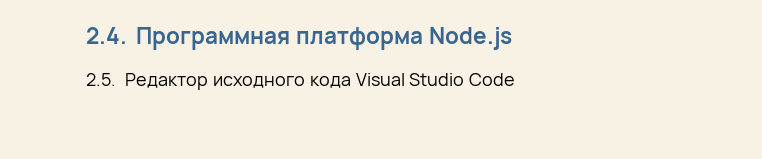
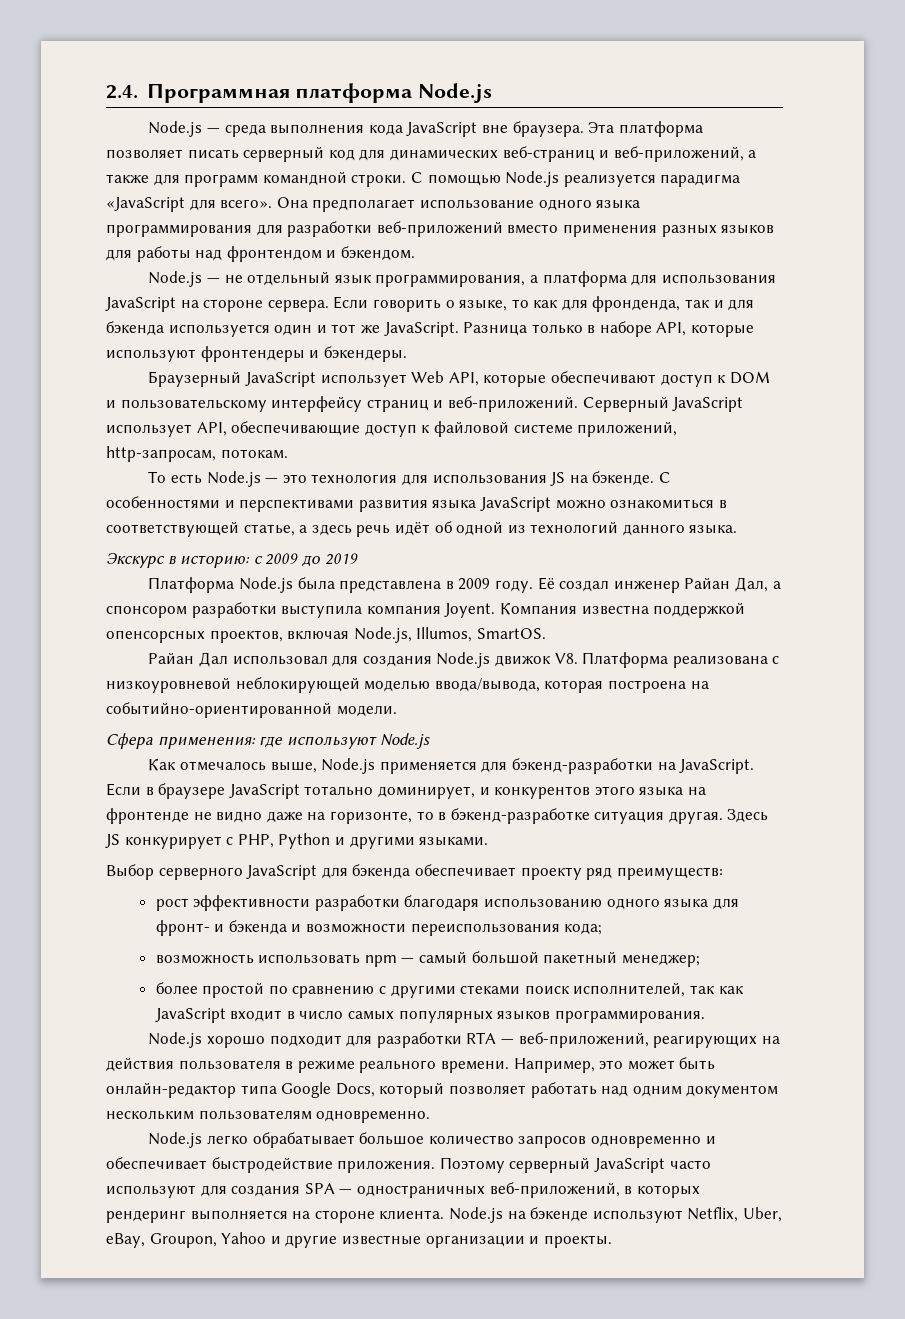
[86,73,516,90] 2.5. Редактор исходного кода Visual Studio Code -> [148,121,703,137] [106,146,757,162] [106,171,741,187] [106,197,641,212] [106,221,775,237] [106,246,415,262] [148,271,776,287] [105,296,755,312] [106,321,755,337] [106,346,407,362] [148,371,770,387] [106,396,744,412] [106,421,678,437] [106,446,288,462] [148,471,671,487] [106,496,727,512] [106,521,738,537] [106,553,358,568] [148,577,781,593] [106,602,746,618] [106,627,546,643] [148,652,780,668] [106,677,709,693] [106,702,397,718] [106,733,431,749] [148,758,755,774] [106,783,706,799] [106,808,769,824] [105,833,489,849] [106,864,723,880] [155,895,739,911] [155,920,603,936] [155,951,700,967] [155,982,744,998] [154,1008,705,1023] [148,1032,780,1048] [106,1057,716,1073] [106,1082,779,1098] [106,1110,431,1123] [148,1132,716,1148] [106,1157,711,1173] [106,1182,700,1198] [106,1207,782,1223] [106,1232,612,1248] Node.js — среда выполнения кода JavaScript вне браузера. Эта платформа позволяет писать серверный код для динамических веб-страниц и веб-приложений, а также для программ командной строки. С помощью Node.js реализуется парадигма «JavaScript для всего». Она предполагает использование одного языка программирования для разработки веб-приложений вместо применения разных языков для работы над фронтендом и бэкендом. // Node.js — не отдельный язык программирования, а платформа для использования JavaScript на стороне сервера. Если говорить о языке, то как для фронденда, так и для бэкенда используется один и тот же JavaScript. Разница только в наборе API, которые используют фронтендеры и бэкендеры. // Браузерный JavaScript использует Web API, которые обеспечивают доступ к DOM и пользовательскому интерфейсу страниц и веб-приложений. Серверный JavaScript использует API, обеспечивающие доступ к файловой системе приложений, http-запросам, потокам. // То есть Node.js — это технология для использования JS на бэкенде. С особенностями и перспективами развития языка JavaScript можно ознакомиться в соответствующей статье, а здесь речь идёт об одной из технологий данного языка. // Экскурс в историю: с 2009 до 2019 // Платформа Node.js была представлена в 2009 году. Её создал инженер Райан Дал, а спонсором разработки выступила компания Joyent. Компания известна поддержкой опенсорсных проектов, включая Node.js, Illumos, SmartOS. // Райан Дал использовал для создания Node.js движок V8. Платформа реализована с низкоуровневой неблокирующей моделью ввода/вывода, которая построена на событийно-ориентированной модели. // Сфера применения: где используют Node.js // Как отмечалось выше, Node.js применяется для бэкенд-разработки на JavaScript. Если в браузере JavaScript тотально доминирует, и конкурентов этого языка на фронтенде не видно даже на горизонте, то в бэкенд-разработке ситуация другая. Здесь JS конкурирует с PHP, Python и другими языками. // Выбор серверного JavaScript для бэкенда обеспечивает проекту ряд преимуществ: // рост эффективности разработки благодаря использованию одного языка для фронт- и бэкенда и возможности переиспользования кода; // возможность использовать npm — самый большой пакетный менеджер; // более простой по сравнению с другими стеками поиск исполнителей, так как JavaScript входит в число самых популярных языков программирования. // Node.js хорошо подходит для разработки RTA — веб-приложений, реагирующих на действия пользователя в режиме реального времени. Например, это может быть онлайн-редактор типа Google Docs, который позволяет работать над одним документом нескольким пользователям одновременно. // Node.js легко обрабатывает большое количество запросов одновременно и обеспечивает быстродействие приложения. Поэтому серверный JavaScript часто используют для создания SPA — одностраничных веб-приложений, в которых рендеринг выполняется на стороне клиента. Node.js на бэкенде используют Netflix, Uber, eBay, Groupon, Yahoo и другие известные организации и проекты.

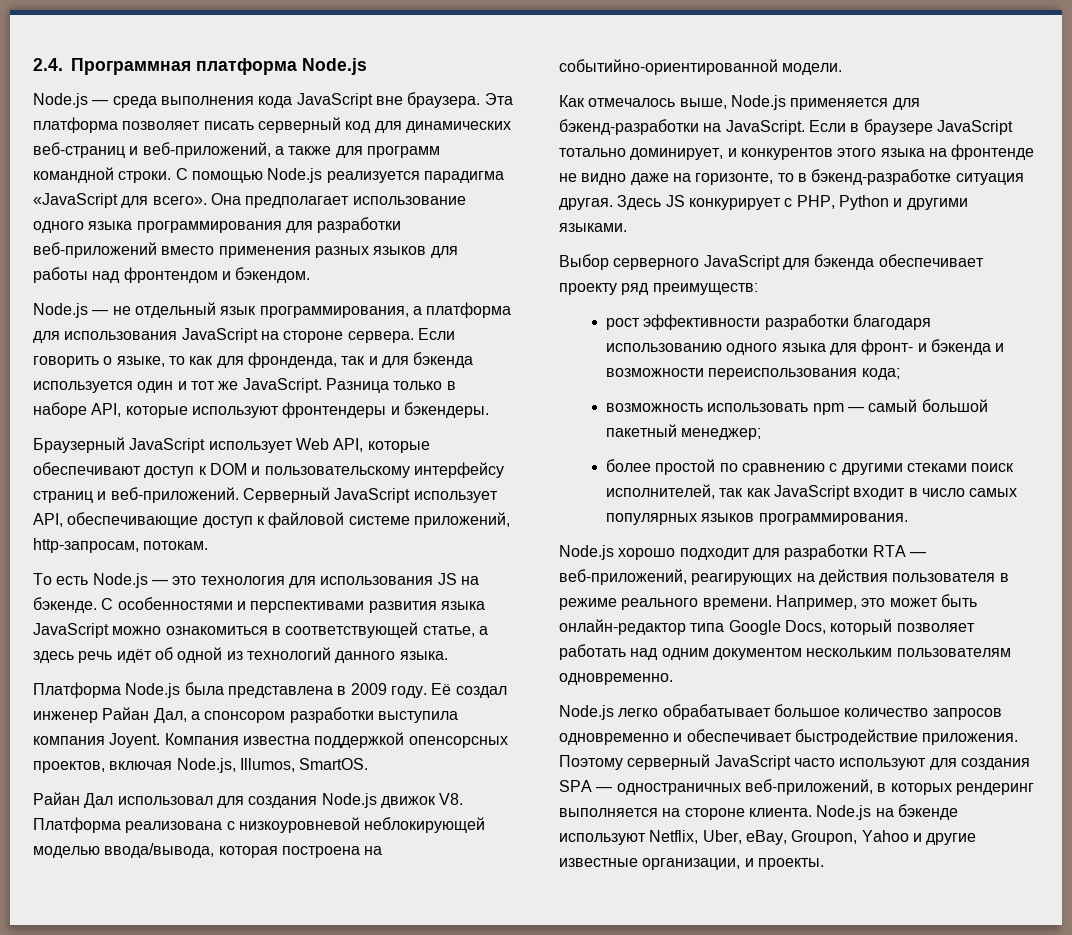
[106,553,358,568] // Экскурс в историю: с 2009 до 2019 -> (448, 655) none
[106,733,431,749] // Сфера применения: где используют Node.js -> (843, 69) none
[425,1235,525,1248] организации -> [642,858,741,870] организации,

